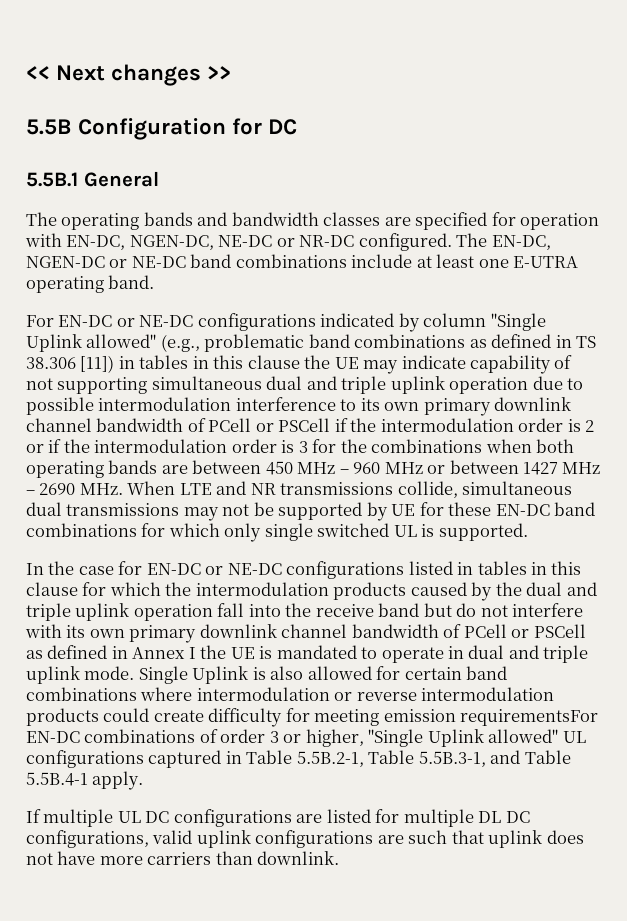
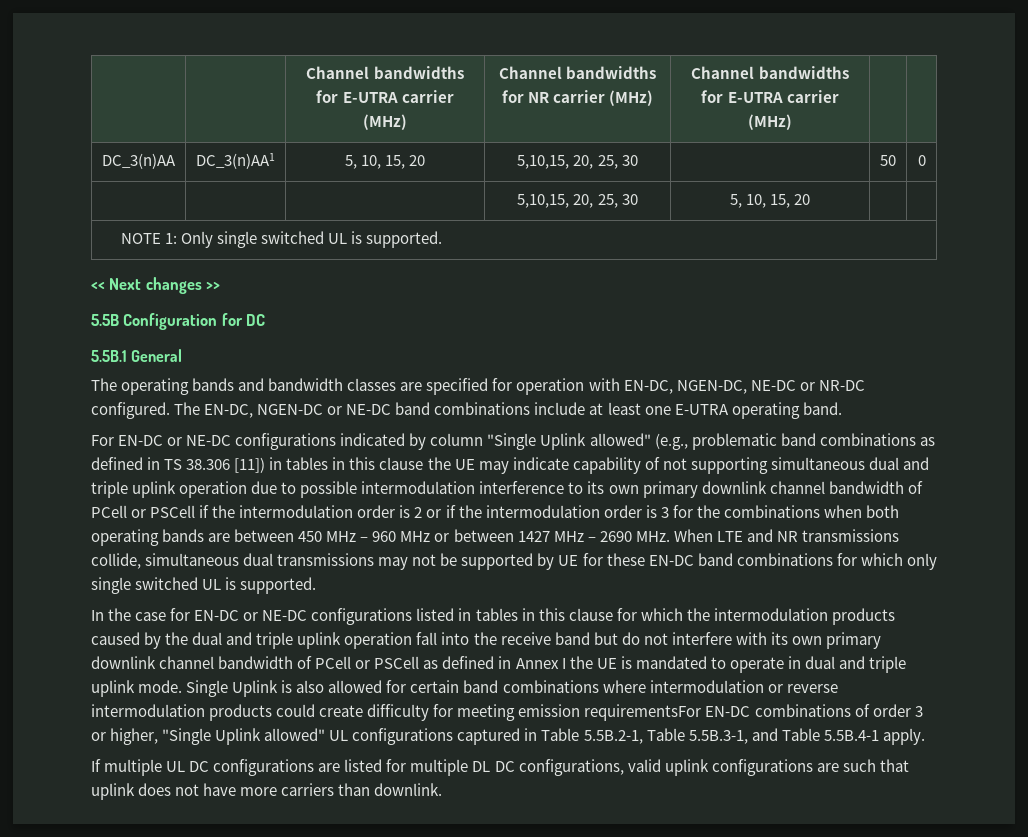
(26, 73) none -> [306,66,464,79] [316,90,454,103] [363,114,407,130] [498,66,657,79] [501,90,654,106] [691,66,849,79] [701,90,839,103] [748,114,792,130] [102,153,176,169] [196,153,275,169] [344,155,426,169] [517,155,638,169] [880,155,896,166] [917,155,926,166] [517,194,638,208] [729,194,811,208] [121,231,443,248] | | Channel bandwidths for E-UTRA carrier (MHz) | Channel bandwidths for NR carrier (MHz) | Channel bandwidths for E-UTRA carrier (MHz) | | // DC_3(n)AA | DC_3(n)AA1 | 5, 10, 15, 20 | 5,10,15, 20, 25, 30 | | 50 | 0 // | | | 5,10,15, 20, 25, 30 | 5, 10, 15, 20 | | // NOTE 1: Only single switched UL is supported. //

